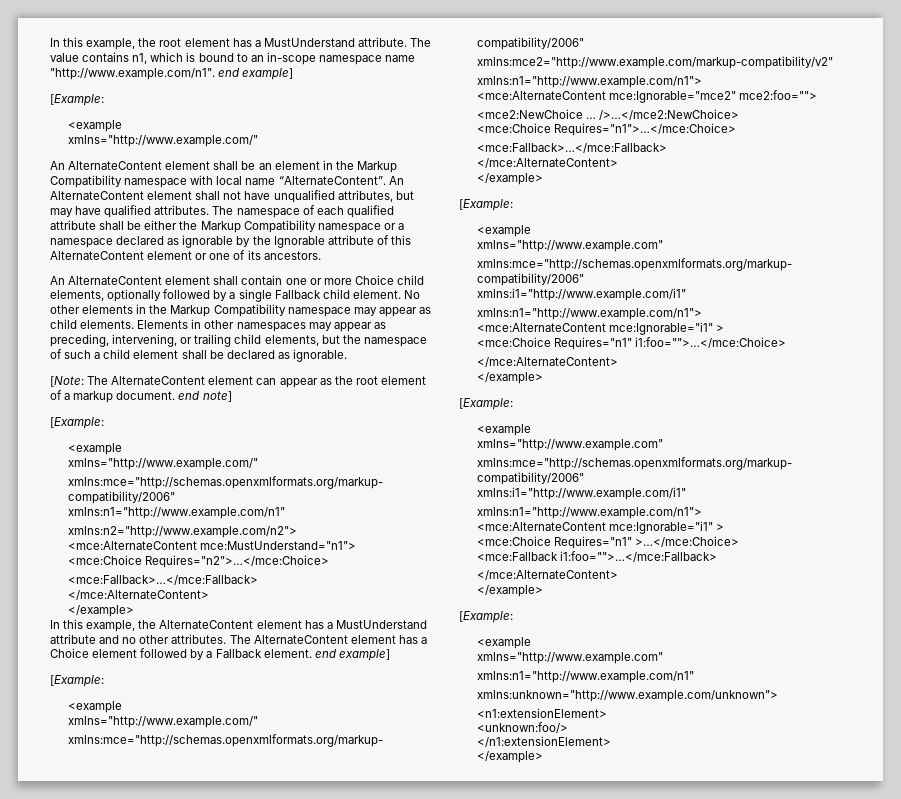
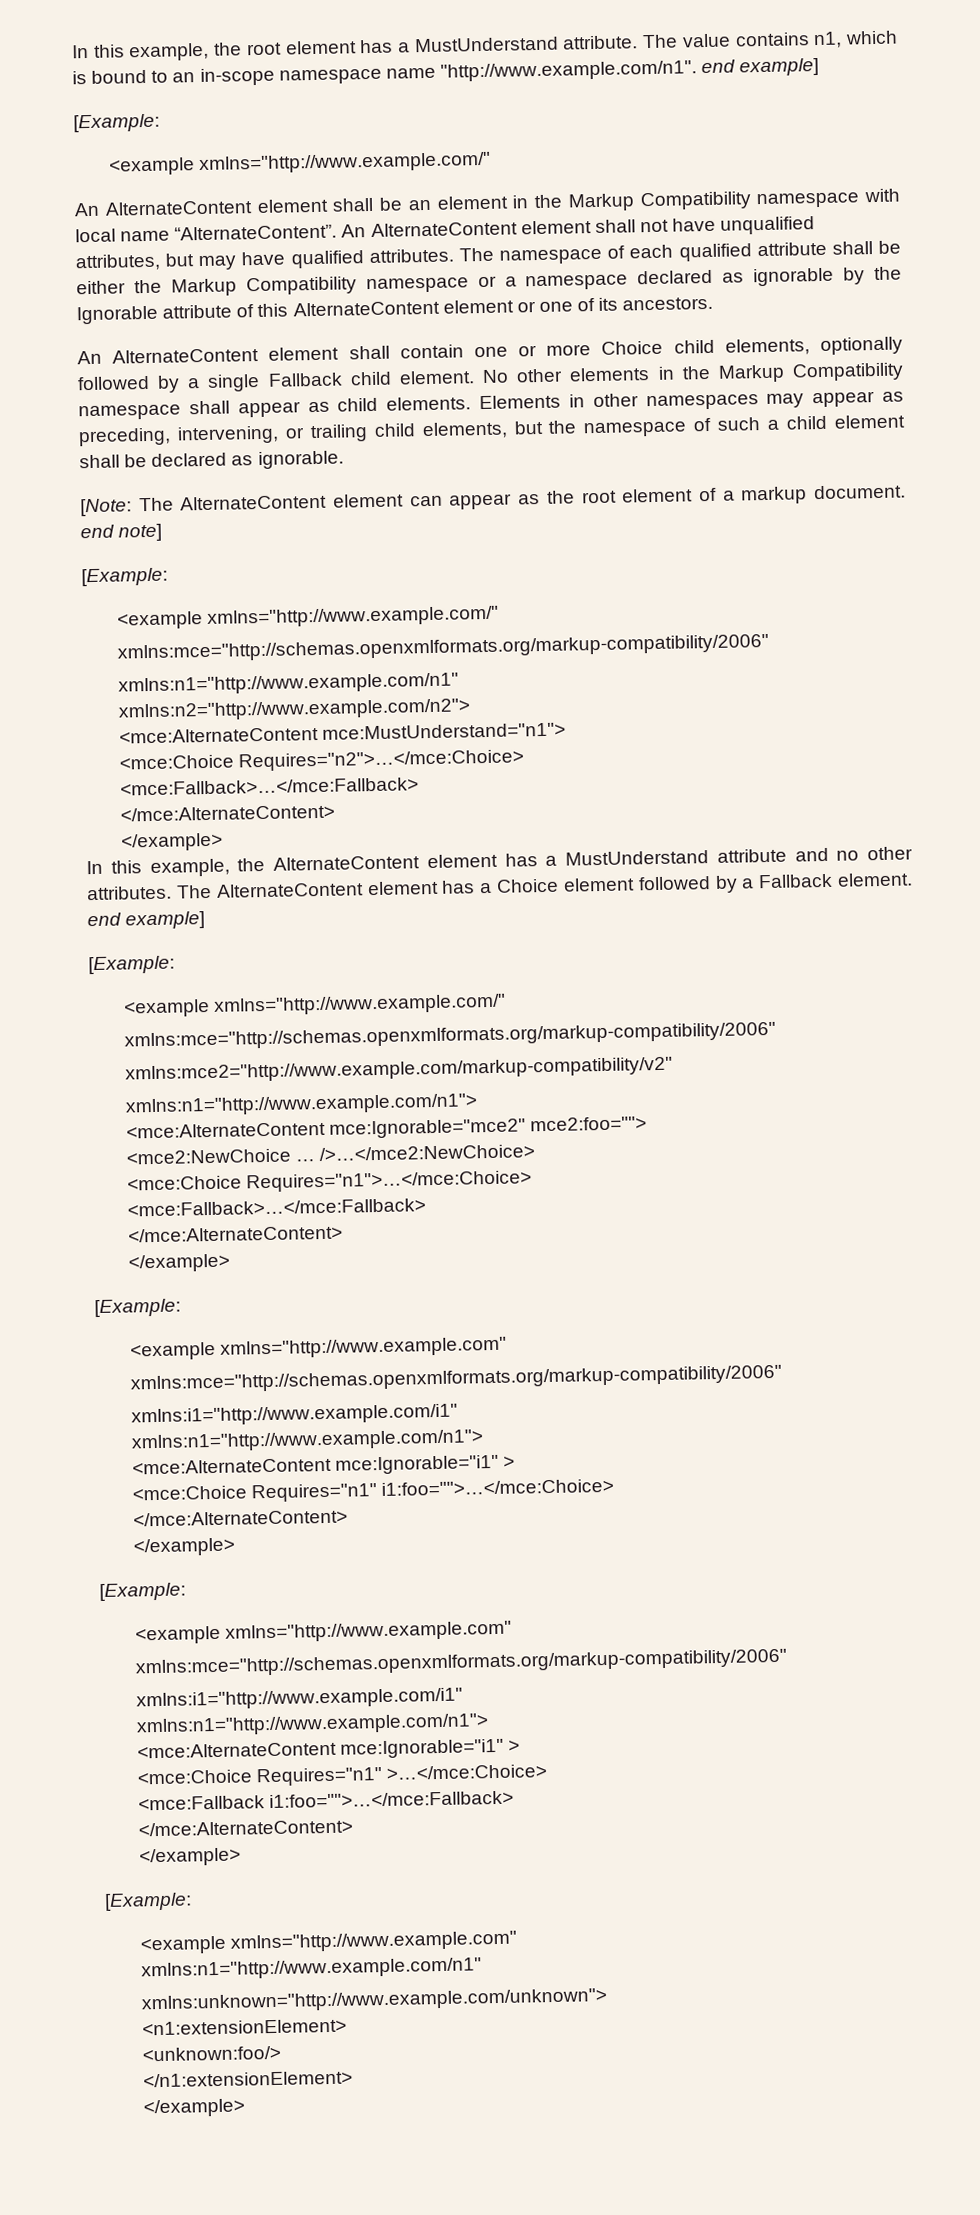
(122, 126) // -> (196, 166) none
[353,307,377,316] may -> [188,400,230,415] shall
(122, 449) // -> (204, 620) none
(122, 707) // -> (211, 1008) none
(531, 231) // -> (217, 1351) none
(531, 430) // -> (222, 1635) none
(531, 643) // -> (228, 1945) none

